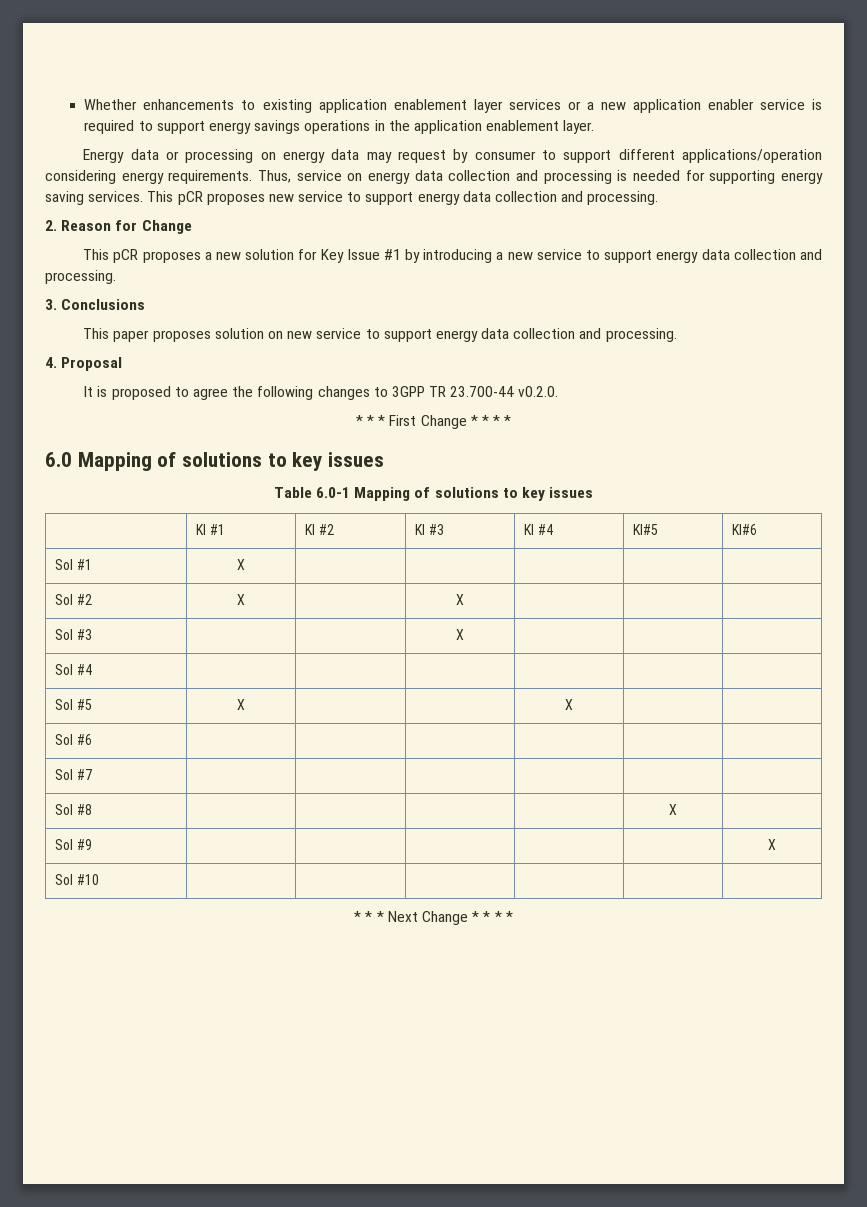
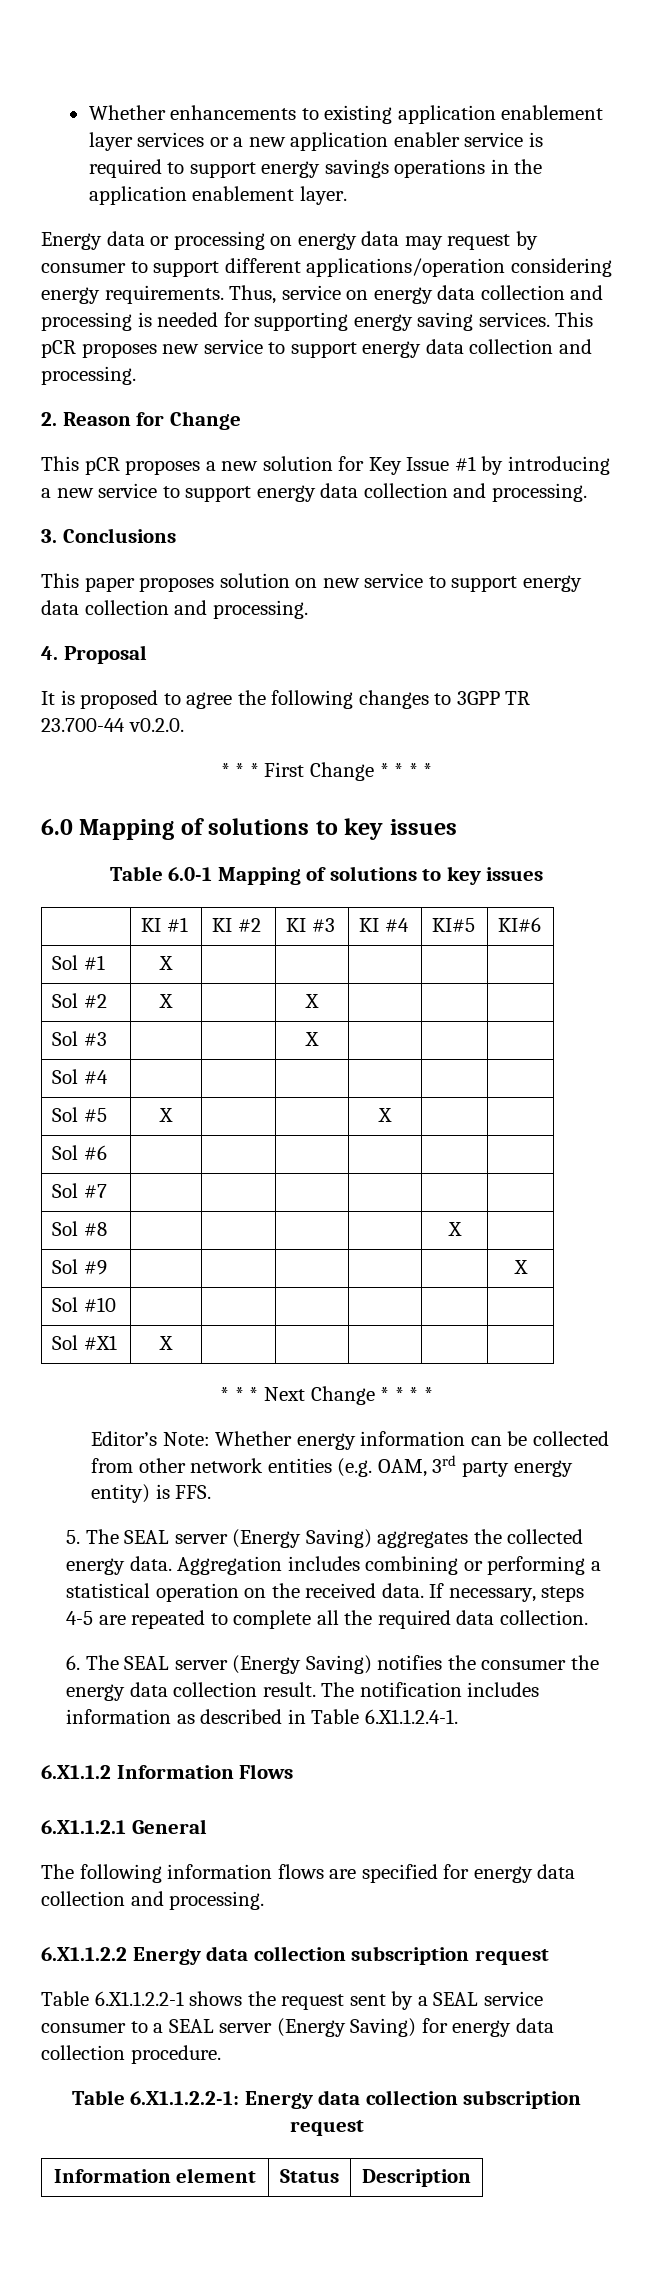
(99, 879) none -> [52,1335,117,1350] [159,1336,173,1350] // Sol #X1 | X | | | | |
(513, 916) none -> [91,1431,610,1450] [91,1455,573,1477] [91,1484,212,1503] [66,1529,584,1548] [66,1556,601,1575] [66,1583,585,1602] [66,1610,588,1629] [66,1655,599,1674] [66,1682,540,1701] [66,1709,458,1724] [41,1764,294,1779] [41,1819,207,1834] [41,1864,576,1883] [41,1891,265,1910] [41,1946,549,1965] [41,1991,543,2010] [41,2018,554,2037] [41,2045,221,2064] [71,2090,582,2109] [289,2120,364,2136] [53,2168,257,2183] [280,2169,339,2183] [362,2169,471,2187] // Editor’s Note: Whether energy information can be collected from other network entities (e.g. OAM, 3rd party energy entity) is FFS. // 5. The SEAL server (Energy Saving) aggregates the collected energy data. Aggregation includes combining or performing a statistical operation on the received data. If necessary, steps 4-5 are repeated to complete all the required data collection. // 6. The SEAL server (Energy Saving) notifies the consumer the energy data collection result. The notification includes information as described in Table 6.X1.1.2.4-1. // 6.X1.1.2 Information Flows // 6.X1.1.2.1 General // The following information flows are specified for energy data collection and processing. // 6.X1.1.2.2 Energy data collection subscription request // Table 6.X1.1.2.2-1 shows the request sent by a SEAL service consumer to a SEAL server (Energy Saving) for energy data collection procedure. // Table 6.X1.1.2.2-1: Energy data collection subscription request // Information element | Status | Description

